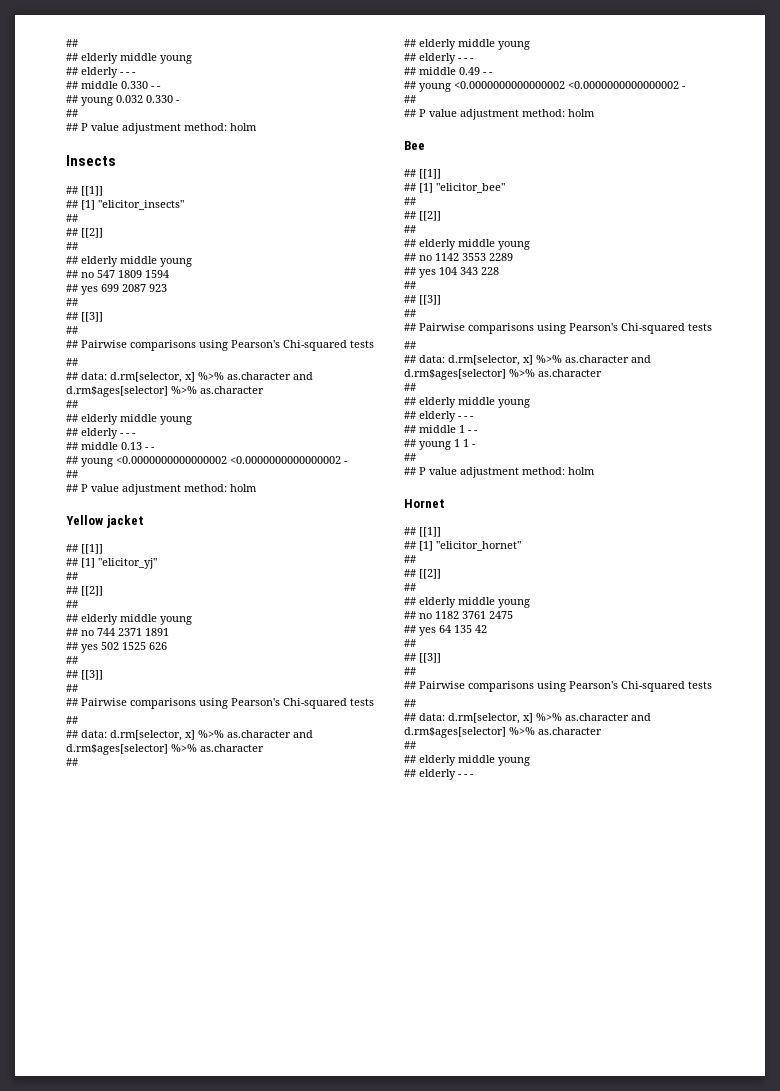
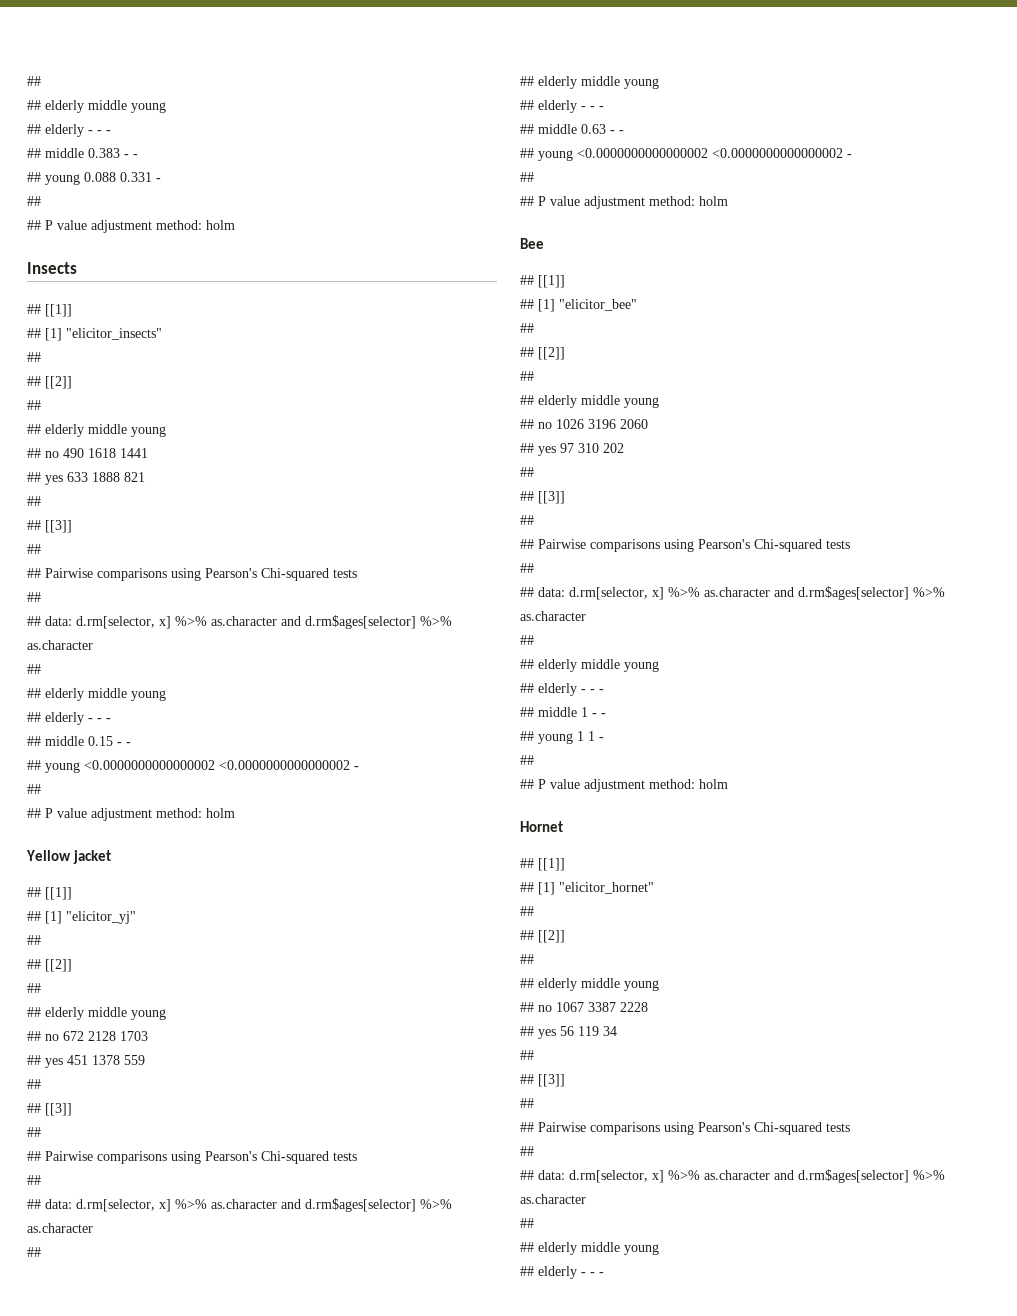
[121,81,161,89] [66,95,173,106] 0.330 - - // ## young 0.032 0.330 -> [88,148,138,158] [27,172,152,185] 0.383 - - // ## young 0.088 0.331
[97,270,169,278] [66,284,167,295] 547 1809 1594 // ## yes 699 2087 923 -> [63,448,148,458] [27,472,145,485] 490 1618 1441 // ## yes 633 1888 821
[121,442,142,450] 0.13 -> [88,736,113,746] 0.15
[97,628,169,636] [66,642,167,653] 744 2371 1891 // ## yes 502 1525 626 -> [63,1031,148,1041] [27,1055,145,1068] 672 2128 1703 // ## yes 451 1378 559
[459,67,480,75] 0.49 -> [581,124,606,134] 0.63
[435,253,513,261] [404,267,499,278] 1142 3553 2289 // ## yes 104 343 228 -> [556,419,648,429] [520,443,624,456] 1026 3196 2060 // ## yes 97 310 202
[435,611,513,619] [404,625,487,636] 1182 3761 2475 // ## yes 64 135 42 -> [556,1002,648,1012] [520,1026,617,1039] 1067 3387 2228 // ## yes 56 119 34

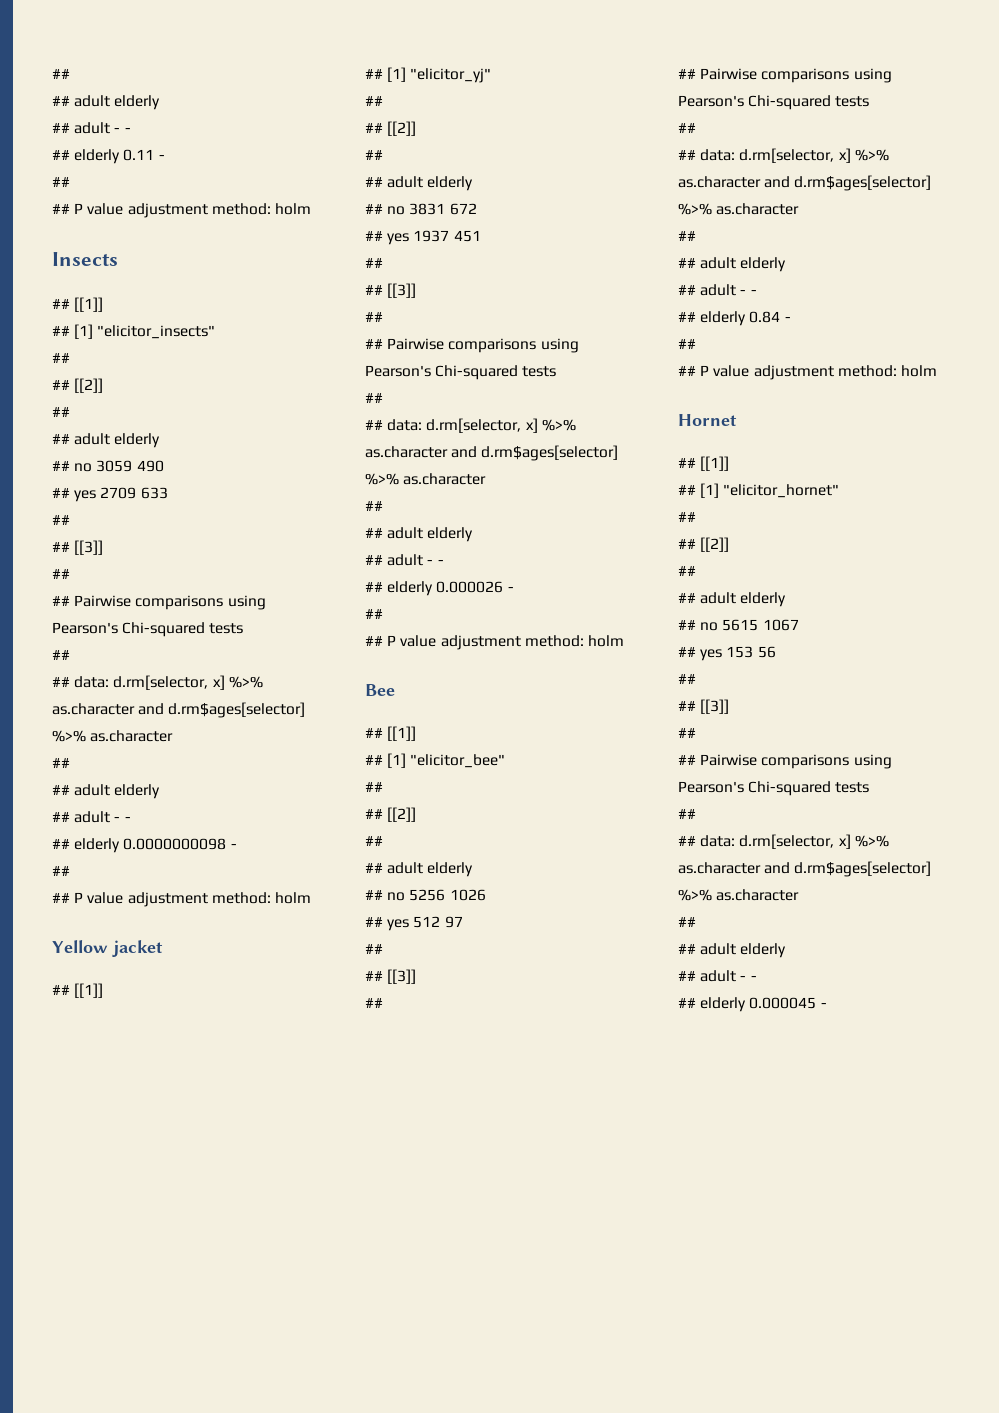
[27,76,41,86] [27,100,166,113] [27,124,111,137] [27,148,138,158] [27,172,152,185] ## // ## elderly middle young // ## elderly - - - // ## middle 0.383 - - // ## young 0.088 0.331 -> [52,69,70,79] [52,95,161,110] [52,122,131,134] [52,149,155,164] ## // ## adult elderly // ## adult - - // ## elderly 0.11
[45,424,166,437] [27,448,59,458] elderly middle young // ## no -> [74,433,161,448] [52,460,133,472] adult elderly // ## no 3059
[88,448,148,458] [27,472,63,485] 1618 1441 // ## yes -> [52,487,137,502] // ## yes 2709
[92,472,145,482] 1888 821 -> (168, 493) none
[45,688,166,701] [27,712,111,725] [27,736,131,746] [27,760,350,773] elderly middle young // ## elderly - - - // ## middle 0.15 - - // ## young <0.0000000000000002 <0.0000000000000002 -> [74,784,161,799] [52,811,131,823] [52,838,227,853] adult elderly // ## adult - - // ## elderly 0.0000000098
[45,1007,166,1020] [27,1031,59,1041] elderly middle young // ## no -> [387,176,474,191] [365,203,446,215] adult elderly // ## no 3831
[88,1031,148,1041] [27,1055,63,1068] 2128 1703 // ## yes -> [365,230,450,245] // ## yes 1937
[92,1055,145,1065] 1378 559 -> (481, 236) none
[538,76,659,89] [520,100,604,113] [520,124,624,134] [520,148,843,161] elderly middle young // ## elderly - - - // ## middle 0.63 - - // ## young <0.0000000000000002 <0.0000000000000002 -> [387,527,474,542] [365,554,444,566] [365,581,504,596] adult elderly // ## adult - - // ## elderly 0.000026
[538,395,659,408] [520,419,552,429] elderly middle young // ## no -> [387,862,474,877] [365,889,446,901] adult elderly // ## no 5256
[588,419,648,429] [520,443,556,456] 3196 2060 // ## yes -> [365,916,441,931] // ## yes 512
[578,443,624,453] 310 202 -> (463, 922) none
[538,659,659,672] [520,683,604,696] [520,707,606,717] [520,731,595,744] elderly middle young // ## elderly - - - // ## middle 1 - - // ## young 1 1 -> [700,257,787,272] [678,284,757,296] [678,311,781,326] adult elderly // ## adult - - // ## elderly 0.84
[538,978,659,991] [520,1002,552,1012] elderly middle young // ## no -> [700,592,787,607] [678,619,759,631] adult elderly // ## no 5615
[588,1002,648,1012] [520,1026,556,1039] 3387 2228 // ## yes -> [678,646,754,661] // ## yes 153
[578,1026,617,1036] 119 34 -> (776, 652) none
[538,1242,659,1255] [520,1266,595,1279] elderly middle young // ## elderly - - -> [700,943,787,958] [678,970,757,982] [678,997,817,1012] adult elderly // ## adult - - // ## elderly 0.000045

